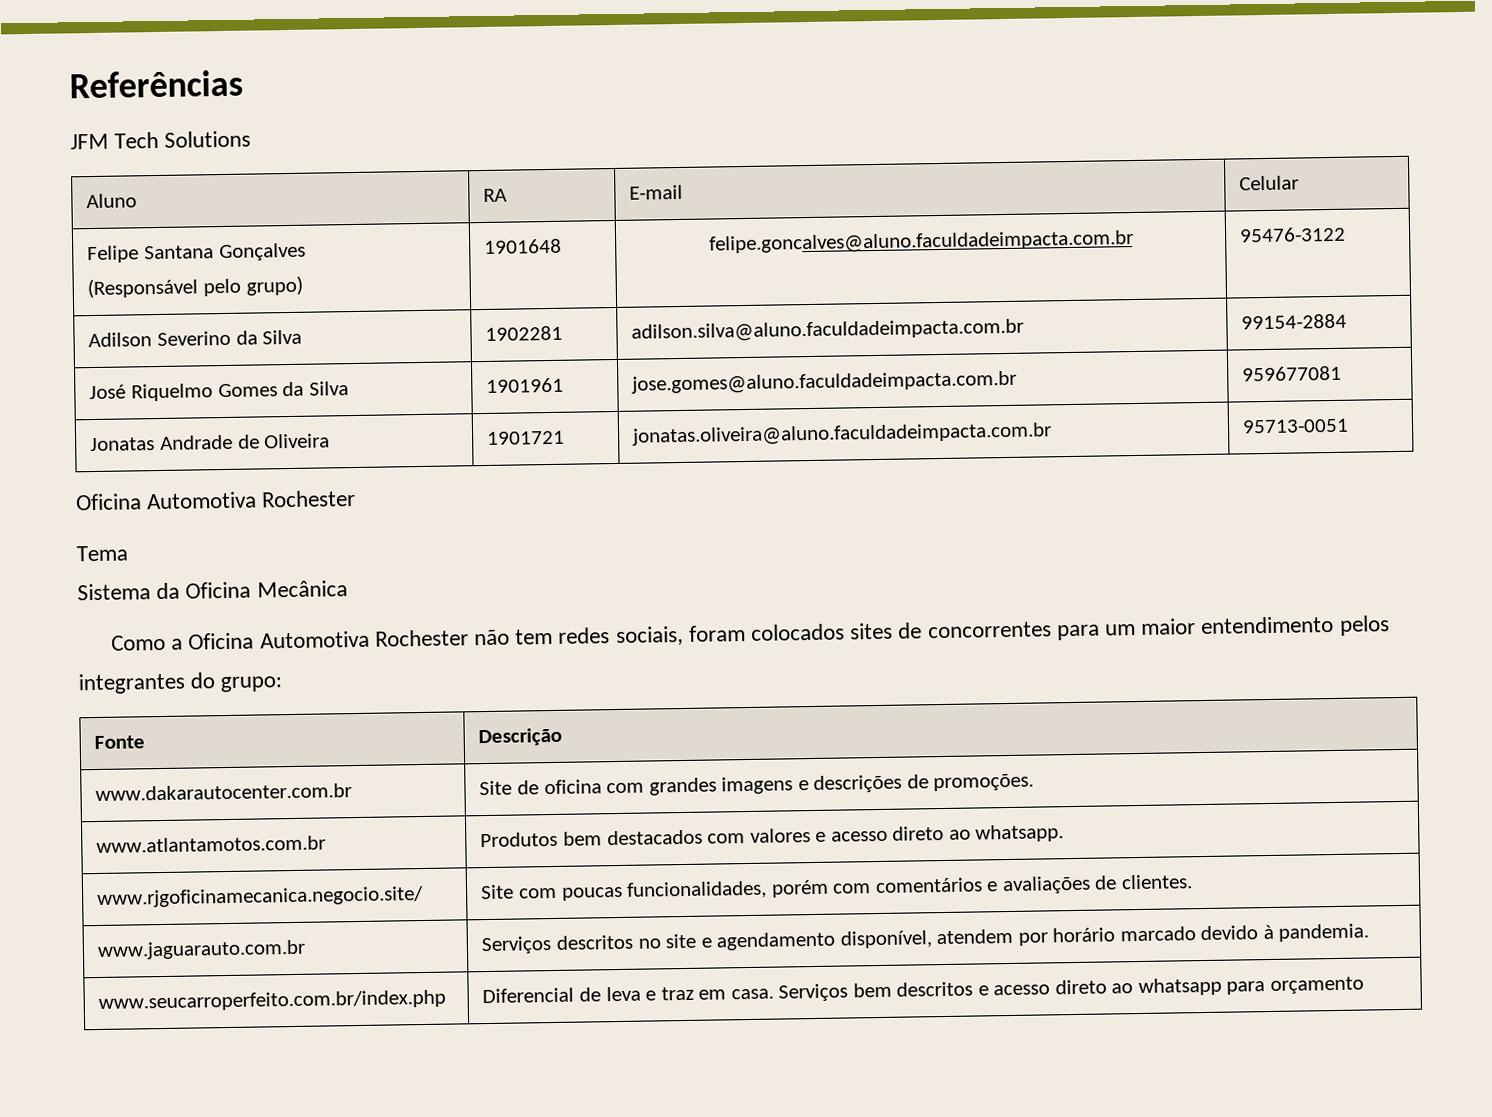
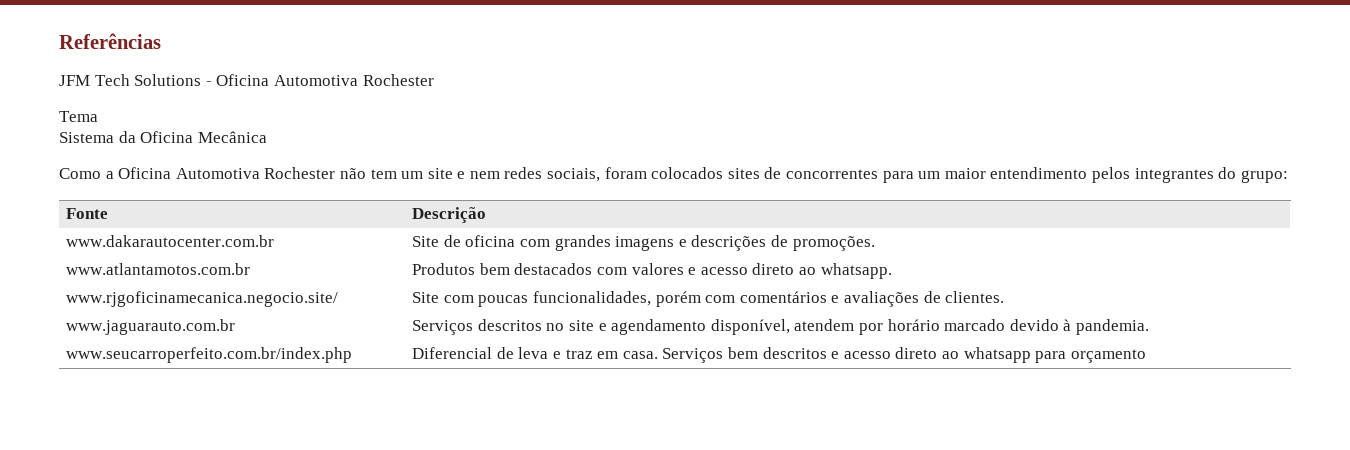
[86,193,138,209] [483,188,509,202] [629,184,684,200] [1239,175,1300,191] [87,242,306,264] [87,275,303,299] [484,238,563,254] [708,230,1134,255] [1239,226,1347,243] [88,329,303,348] [485,325,564,341] [631,318,1025,343] [1241,313,1348,330] [89,381,349,402] [486,377,565,393] [631,370,1018,395] [1242,365,1343,382] [90,433,331,452] [487,430,566,445] [631,422,1053,447] [1242,418,1350,434] // Aluno | RA | E-mail | Celular // Felipe Santana Gonçalves // (Responsável pelo grupo) | 1901648 | felipe.goncalves@aluno.faculdadeimpacta.com.br | 95476-3122 // Adilson Severino da Silva | 1902281 | adilson.silva@aluno.faculdadeimpacta.com.br | 99154-2884 // José Riquelmo Gomes da Silva | 1901961 | jose.gomes@aluno.faculdadeimpacta.com.br | 959677081 // Jonatas Andrade de Oliveira | 1901721 | jonatas.oliveira@aluno.faculdadeimpacta.com.br | 95713-0051 // -> [205,81,212,86] -
(554, 636) none -> [401,168,500,179] um site e nem

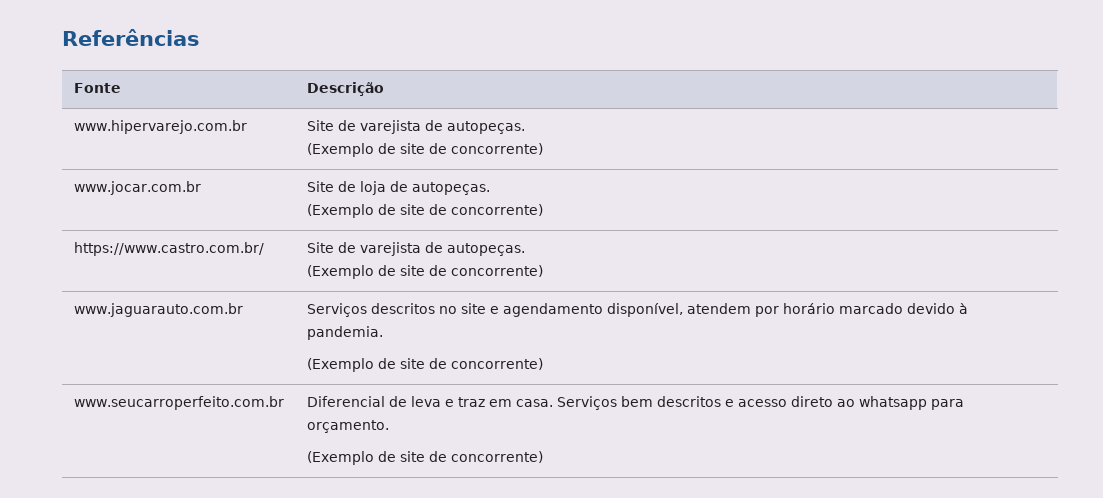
[59,74,434,86] [59,111,98,122] [59,131,267,143] [59,167,1288,183] // JFM Tech Solutions - Oficina Automotiva Rochester // Tema // Sistema da Oficina Mecânica // Como a Oficina Automotiva Rochester não tem um site e nem redes sociais, foram colocados sites de concorrentes para um maior entendimento pelos integrantes do grupo: -> (200, 37) none
[66,235,275,247] [412,235,875,251] [66,263,251,275] [412,263,892,279] [66,291,339,307] [412,291,1005,307] www.dakarautocenter.com.br | Site de oficina com grandes imagens e descrições de promoções. // www.atlantamotos.com.br | Produtos bem destacados com valores e acesso direto ao whatsapp. // www.rjgoficinamecanica.negocio.site/ | Site com poucas funcionalidades, porém com comentários e avaliações de clientes. -> [73,120,247,134] [306,120,525,134] [306,143,543,157] [73,181,201,195] [306,181,490,195] [306,204,543,218] [73,242,264,256] [306,242,525,256] [306,265,543,279] www.hipervarejo.com.br | Site de varejista de autopeças. // (Exemplo de site de concorrente) // www.jocar.com.br | Site de loja de autopeças. // (Exemplo de site de concorrente) // https://www.castro.com.br/ | Site de varejista de autopeças. // (Exemplo de site de concorrente)
[66,347,353,363] // www.seucarroperfeito.com.br/index.php -> [306,358,543,372] [73,396,284,410] // (Exemplo de site de concorrente) // www.seucarroperfeito.com.br
[1070,349,1146,363] orçamento -> [306,420,389,433] [306,451,543,465] orçamento. // (Exemplo de site de concorrente)

